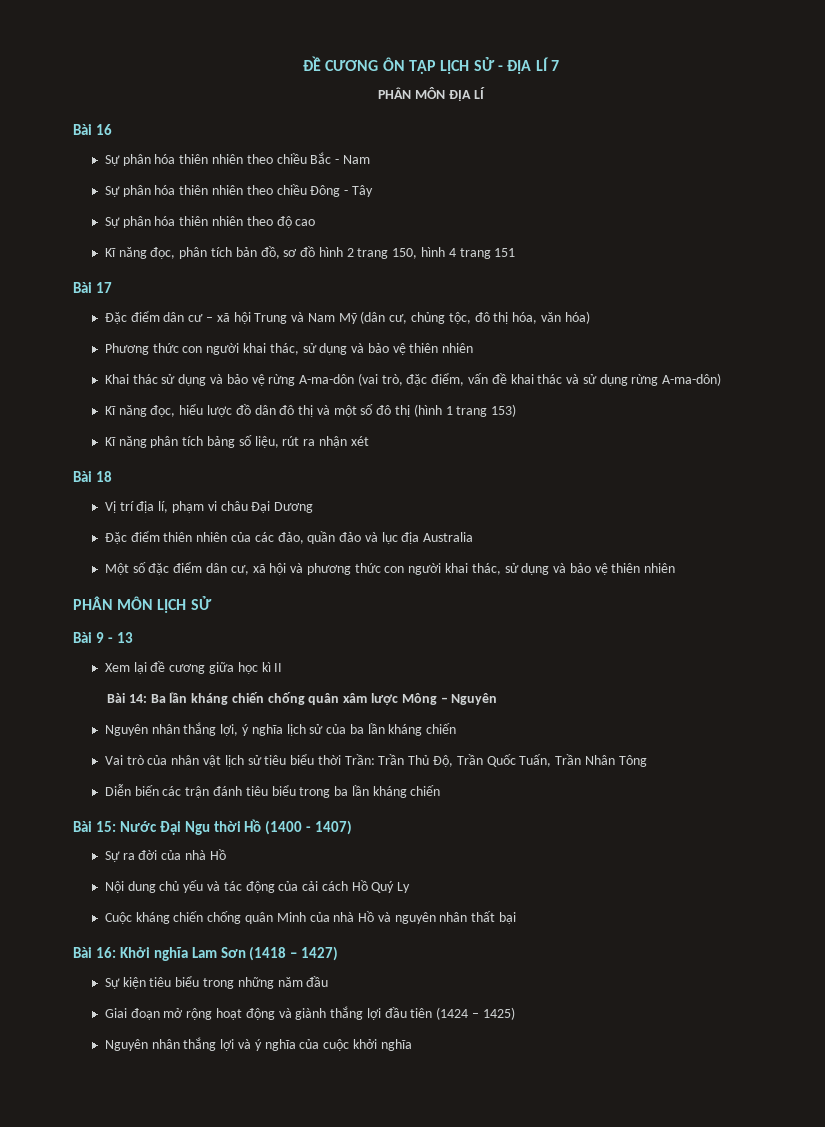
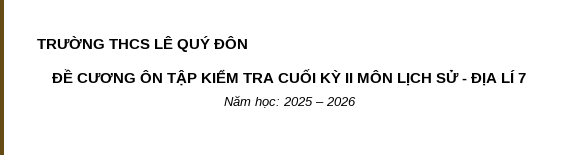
[303,56,437,74] ĐỀ CƯƠNG ÔN TẬP -> [37,36,249,52] [51,69,394,86] TRƯỜNG THCS LÊ QUÝ ĐÔN // ĐỀ CƯƠNG ÔN TẬP KIỂM TRA CUỐI KỲ II MÔN
[378,87,485,101] [73,124,112,135] [104,152,370,166] [104,184,373,197] [104,216,316,228] [104,246,516,259] [73,282,112,293] [104,311,590,324] [104,343,474,355] [104,373,722,386] [104,404,517,417] [104,435,369,448] [73,471,112,482] [104,501,314,513] [104,531,474,544] [104,562,676,575] [73,596,212,613] [73,632,133,643] [104,661,283,674] [106,692,498,705] [104,722,457,736] [104,754,647,767] [104,784,441,798] [73,819,353,835] [104,849,226,862] [104,880,411,893] [104,911,516,924] [73,946,339,961] [104,976,329,989] [104,1006,515,1020] [104,1037,412,1051] PHÂN MÔN ĐỊA LÍ // Bài 16 // Sự phân hóa thiên nhiên theo chiều Bắc - Nam // Sự phân hóa thiên nhiên theo chiều Đông - Tây // Sự phân hóa thiên nhiên theo độ cao // Kĩ năng đọc, phân tích bản đồ, sơ đồ hình 2 trang 150, hình 4 trang 151 // Bài 17 // Đặc điểm dân cư – xã hội Trung và Nam Mỹ (dân cư, chủng tộc, đô thị hóa, văn hóa) // Phương thức con người khai thác, sử dụng và bảo vệ thiên nhiên // Khai thác sử dụng và bảo vệ rừng A-ma-dôn (vai trò, đặc điểm, vấn đề khai thác và sử dụng rừng A-ma-dôn) // Kĩ năng đọc, hiểu lược đồ dân đô thị và một số đô thị (hình 1 trang 153) // Kĩ năng phân tích bảng số liệu, rút ra nhận xét // Bài 18 // Vị trí địa lí, phạm vi châu Đại Dương // Đặc điểm thiên nhiên của các đảo, quần đảo và lục địa Australia // Một số đặc điểm dân cư, xã hội và phương thức con người khai thác, sử dụng và bảo vệ thiên nhiên // PHÂN MÔN LỊCH SỬ // Bài 9 - 13 // Xem lại đề cương giữa học kì II // Bài 14: Ba lần kháng chiến chống quân xâm lược Mông – Nguyên // Nguyên nhân thắng lợi, ý nghĩa lịch sử của ba lần kháng chiến // Vai trò của nhân vật lịch sử tiêu biểu thời Trần: Trần Thủ Độ, Trần Quốc Tuấn, Trần Nhân Tông // Diễn biến các trận đánh tiêu biểu trong ba lần kháng chiến // Bài 15: Nước Đại Ngu thời Hồ (1400 - 1407) // Sự ra đời của nhà Hồ // Nội dung chủ yếu và tác động của cải cách Hồ Quý Ly // Cuộc kháng chiến chống quân Minh của nhà Hồ và nguyên nhân thất bại // Bài 16: Khởi nghĩa Lam Sơn (1418 – 1427) // Sự kiện tiêu biểu trong những năm đầu // Giai đoạn mở rộng hoạt động và giành thắng lợi đầu tiên (1424 – 1425) // Nguyên nhân thắng lợi và ý nghĩa của cuộc khởi nghĩa -> [223,95,356,108] Năm học: 2025 – 2026

